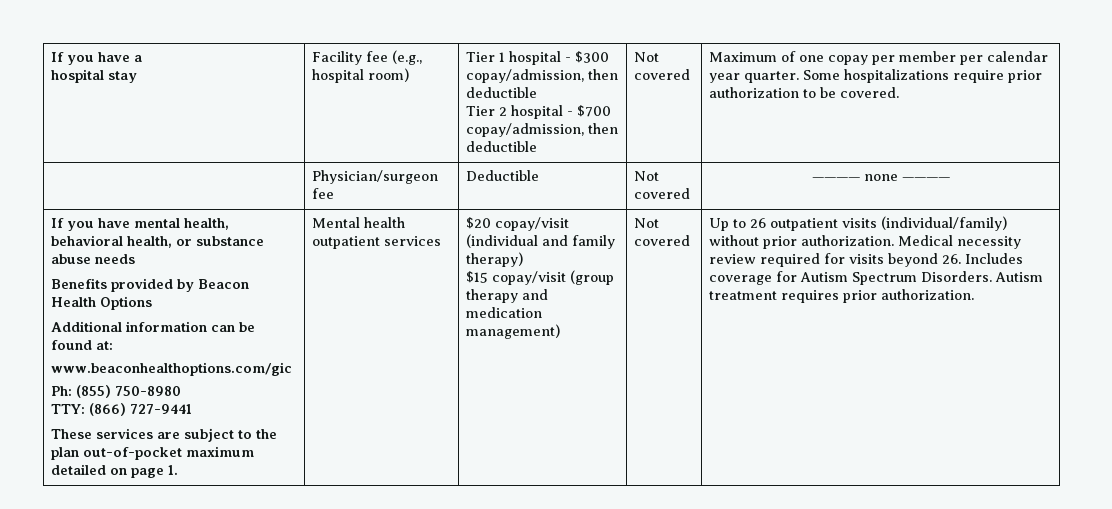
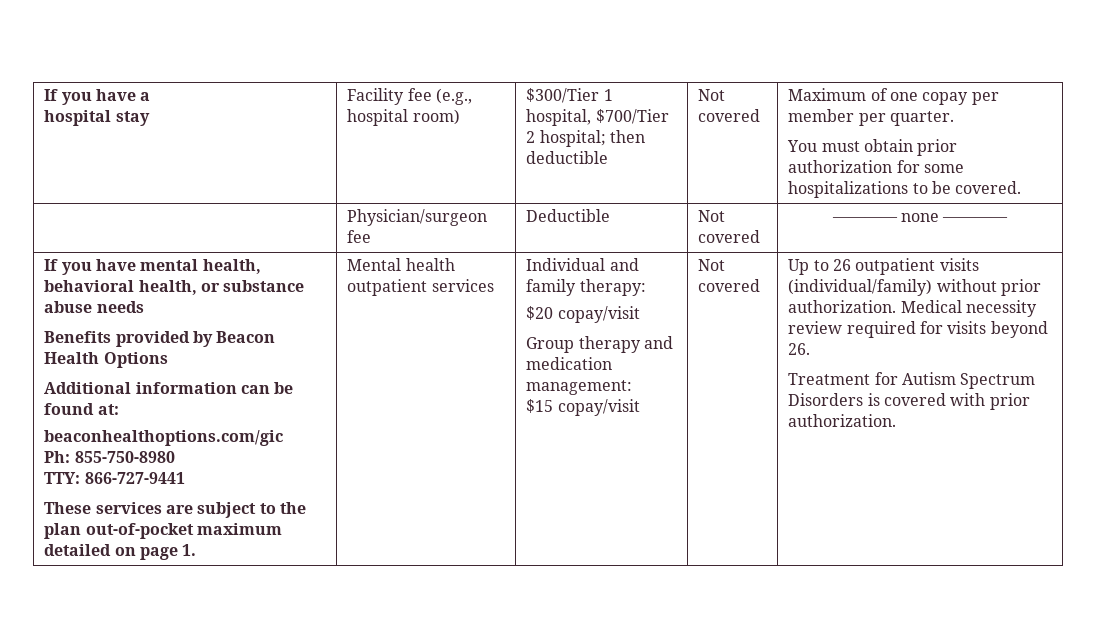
[465,51,609,65] [465,69,618,83] [465,87,537,98] [465,105,611,119] [465,123,584,137] Tier 1 hospital - $300 copay/admission, then deductible // Tier 2 hospital - $700 copay/admission, -> [526,88,613,103] [526,109,669,126] [526,130,606,147] $300/Tier 1 hospital, $700/Tier 2 hospital;
[986,51,1048,62] [708,73,740,83] calendar year -> (886, 119) none
[802,69,1042,83] [708,87,799,98] Some hospitalizations require prior authorization -> [787,139,958,156] [788,160,964,173] [788,181,909,198] // You must obtain prior authorization for some hospitalizations
[50,362,292,376] www.beaconhealthoptions.com/gic -> [44,430,284,446] beaconhealthoptions.com/gic
[75,385,181,398] (855) 750-8980 -> [74,451,175,463] 855-750-8980
[88,403,192,416] (866) 727-9441 -> [84,472,185,484] 866-727-9441
[465,217,569,231] [465,234,615,249] [465,252,523,267] [465,270,614,285] [465,289,548,303] [465,307,542,318] [465,324,560,339] $20 copay/visit (individual and family therapy) // $15 copay/visit (group therapy and medication management) -> [526,258,639,271] [526,279,646,296] [526,306,640,323] [526,336,673,353] [526,357,613,370] [526,380,633,395] [526,399,640,416] Individual and family therapy: // $20 copay/visit // Group therapy and medication management: // $15 copay/visit
[964,253,1023,264] [708,275,772,285] Includes coverage -> [788,373,871,385] // Treatment
[920,271,1043,282] [708,290,839,303] Disorders. Autism treatment requires -> [788,393,986,406] Disorders is covered with

